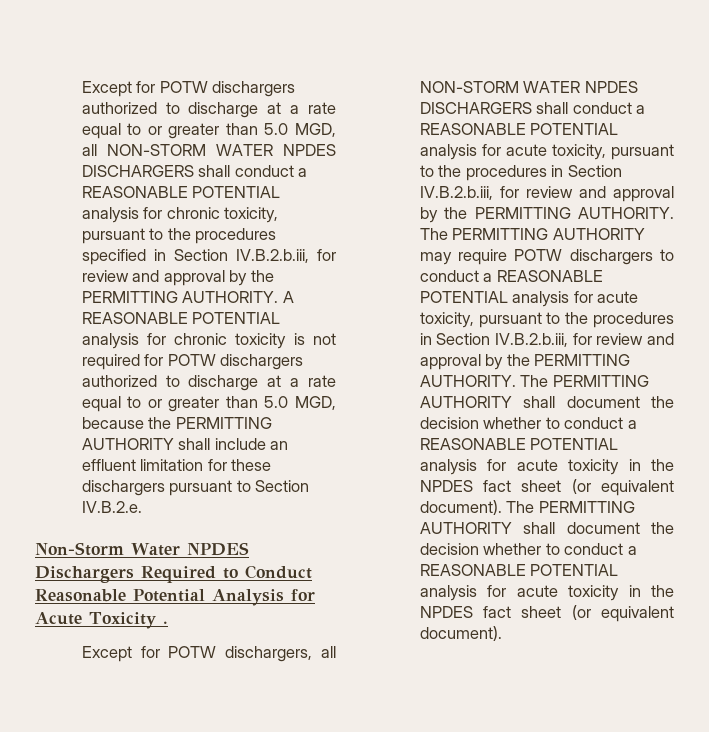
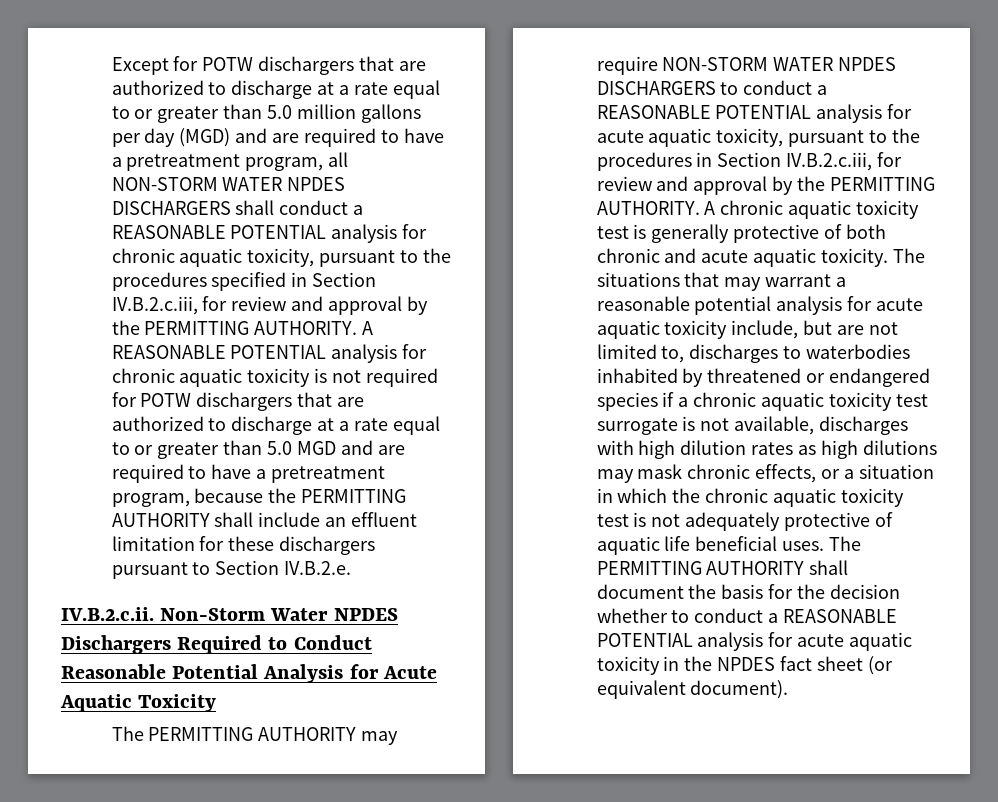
(296, 89) none -> [359,56,426,71] that are
[295,123,336,137] MGD, -> [296,104,421,123] [111,128,444,147] [111,154,324,171] million gallons per day (MGD) and are required to have a pretreatment program,
(220, 213) none -> [179,248,243,267] aquatic
[235,249,309,263] IV.B.2.b.iii, -> [111,296,198,315] IV.B.2.c.iii,
(228, 339) none -> [179,368,243,387] aquatic
(304, 362) none -> [297,392,365,407] that are
[295,396,336,410] MGD, -> [296,440,405,455] [111,464,386,483] [111,493,190,507] MGD and are required to have a pretreatment program,
(142, 507) none -> [61,607,154,621] IV.B.2.c.ii.
(82, 618) none -> [60,694,132,712] Aquatic
[162,621,168,624] [81,646,336,662] [419,81,638,93] [419,102,646,114] [419,123,619,135] [419,144,674,160] [419,165,622,181] [419,186,674,202] [419,207,674,223] [419,228,645,240] [419,249,674,265] [419,270,603,282] [419,291,639,307] [419,312,674,328] [419,333,674,347] [419,354,631,370] [419,375,649,387] [419,396,674,408] . // Except for POTW dischargers, all NON-STORM WATER NPDES DISCHARGERS shall conduct a REASONABLE POTENTIAL analysis for acute toxicity, pursuant to the procedures in Section IV.B.2.b.iii, for review and approval by the PERMITTING AUTHORITY. The PERMITTING AUTHORITY may require POTW dischargers to conduct a REASONABLE POTENTIAL analysis for acute toxicity, pursuant to the procedures in Section IV.B.2.b.iii, for review and approval by the PERMITTING AUTHORITY. The PERMITTING AUTHORITY shall document the -> [111,726,399,745] [596,56,897,75] [596,80,828,95] [596,104,913,123] [596,128,920,147] [596,152,903,171] [596,176,935,195] [596,200,920,219] [596,224,886,243] [596,248,925,267] [596,272,847,291] [596,296,924,315] [596,320,898,339] [596,344,911,363] [596,368,931,387] [596,392,928,411] [596,416,909,435] [596,440,937,459] [596,464,934,483] [596,488,904,507] [596,512,893,531] [596,536,862,555] [596,560,849,575] [596,584,826,599] // The PERMITTING AUTHORITY may require NON-STORM WATER NPDES DISCHARGERS to conduct a REASONABLE POTENTIAL analysis for acute aquatic toxicity, pursuant to the procedures in Section IV.B.2.c.iii, for review and approval by the PERMITTING AUTHORITY. A chronic aquatic toxicity test is generally protective of both chronic and acute aquatic toxicity. The situations that may warrant a reasonable potential analysis for acute aquatic toxicity include, but are not limited to, discharges to waterbodies inhabited by threatened or endangered species if a chronic aquatic toxicity test surrogate is not available, discharges with high dilution rates as high dilutions may mask chronic effects, or a situation in which the chronic aquatic toxicity test is not adequately protective of aquatic life beneficial uses. The PERMITTING AUTHORITY shall document the basis for the
[568,459,674,475] [419,479,674,496] [419,500,635,515] [419,522,674,534] [419,543,637,555] [419,564,619,576] [419,585,674,601] [419,605,674,622] [419,626,502,641] toxicity in the NPDES fact sheet (or equivalent document). The PERMITTING AUTHORITY shall document the decision whether to conduct a REASONABLE POTENTIAL analysis for acute toxicity in the NPDES fact sheet (or equivalent document). -> [849,632,913,651] [596,656,893,675] [596,680,789,699] aquatic toxicity in the NPDES fact sheet (or equivalent document).

